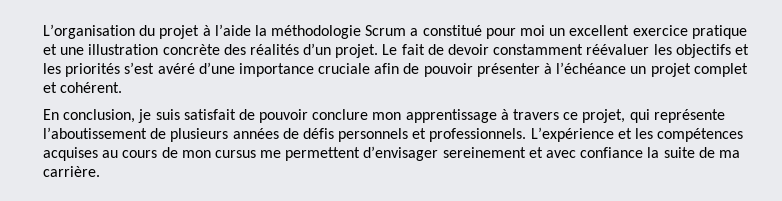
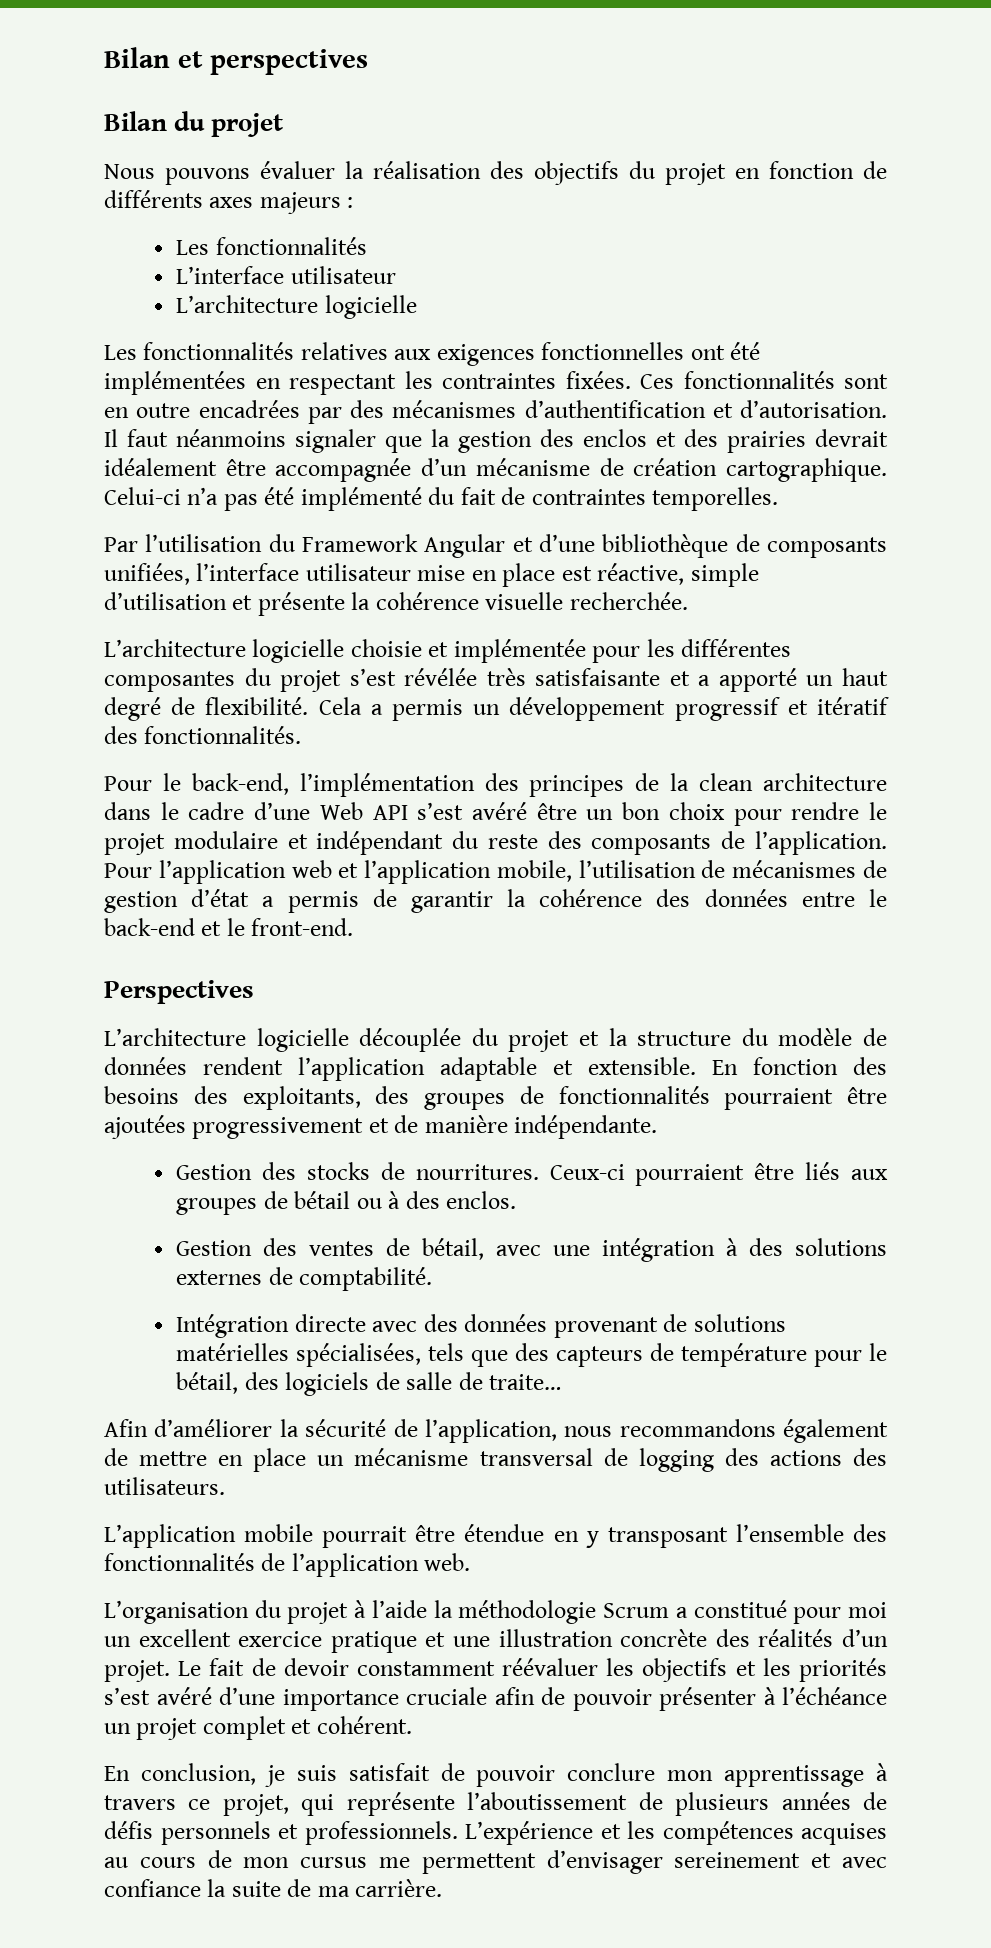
(43, 31) none -> [104,47,369,75] [104,111,284,137] [104,161,887,185] [104,190,354,214] [176,237,367,255] [176,266,396,284] [176,295,417,319] [104,342,761,366] [104,371,888,395] [104,400,887,424] [104,429,888,453] [104,458,887,482] [104,487,779,511] [104,534,887,558] [104,563,759,587] [104,592,688,616] [104,639,792,663] [104,668,888,692] [104,697,889,721] [104,726,302,744] [104,773,887,797] [104,802,887,826] [104,831,887,855] [104,860,888,884] [104,889,887,913] [104,918,354,936] [104,980,254,1004] [104,1028,888,1052] [104,1057,887,1081] [104,1086,887,1110] [104,1115,658,1139] [176,1162,888,1186] [176,1191,517,1215] [176,1238,887,1262] [176,1267,433,1291] [176,1314,786,1338] [176,1343,887,1367] [176,1372,562,1396] [104,1419,888,1443] [104,1448,887,1472] [104,1477,225,1495] [104,1524,887,1548] [104,1553,471,1577] Bilan et perspectives // Bilan du projet // Nous pouvons évaluer la réalisation des objectifs du projet en fonction de différents axes majeurs : // Les fonctionnalités // L’interface utilisateur // L’architecture logicielle // Les fonctionnalités relatives aux exigences fonctionnelles ont été implémentées en respectant les contraintes fixées. Ces fonctionnalités sont en outre encadrées par des mécanismes d’authentification et d’autorisation. Il faut néanmoins signaler que la gestion des enclos et des prairies devrait idéalement être accompagnée d’un mécanisme de création cartographique. Celui-ci n’a pas été implémenté du fait de contraintes temporelles. // Par l’utilisation du Framework Angular et d’une bibliothèque de composants unifiées, l’interface utilisateur mise en place est réactive, simple d’utilisation et présente la cohérence visuelle recherchée. // L’architecture logicielle choisie et implémentée pour les différentes composantes du projet s’est révélée très satisfaisante et a apporté un haut degré de flexibilité. Cela a permis un développement progressif et itératif des fonctionnalités. // Pour le back-end, l’implémentation des principes de la clean architecture dans le cadre d’une Web API s’est avéré être un bon choix pour rendre le projet modulaire et indépendant du reste des composants de l’application. Pour l’application web et l’application mobile, l’utilisation de mécanismes de gestion d’état a permis de garantir la cohérence des données entre le back-end et le front-end. // Perspectives // L’architecture logicielle découplée du projet et la structure du modèle de données rendent l’application adaptable et extensible. En fonction des besoins des exploitants, des groupes de fonctionnalités pourraient être ajoutées progressivement et de manière indépendante. // Gestion des stocks de nourritures. Ceux-ci pourraient être liés aux groupes de bétail ou à des enclos. // Gestion des ventes de bétail, avec une intégration à des solutions externes de comptabilité. // Intégration directe avec des données provenant de solutions matérielles spécialisées, tels que des capteurs de température pour le bétail, des logiciels de salle de traite… // Afin d’améliorer la sécurité de l’application, nous recommandons également de mettre en place un mécanisme transversal de logging des actions des utilisateurs. // L’application mobile pourrait être étendue en y transposant l’ensemble des fonctionnalités de l’application web. //

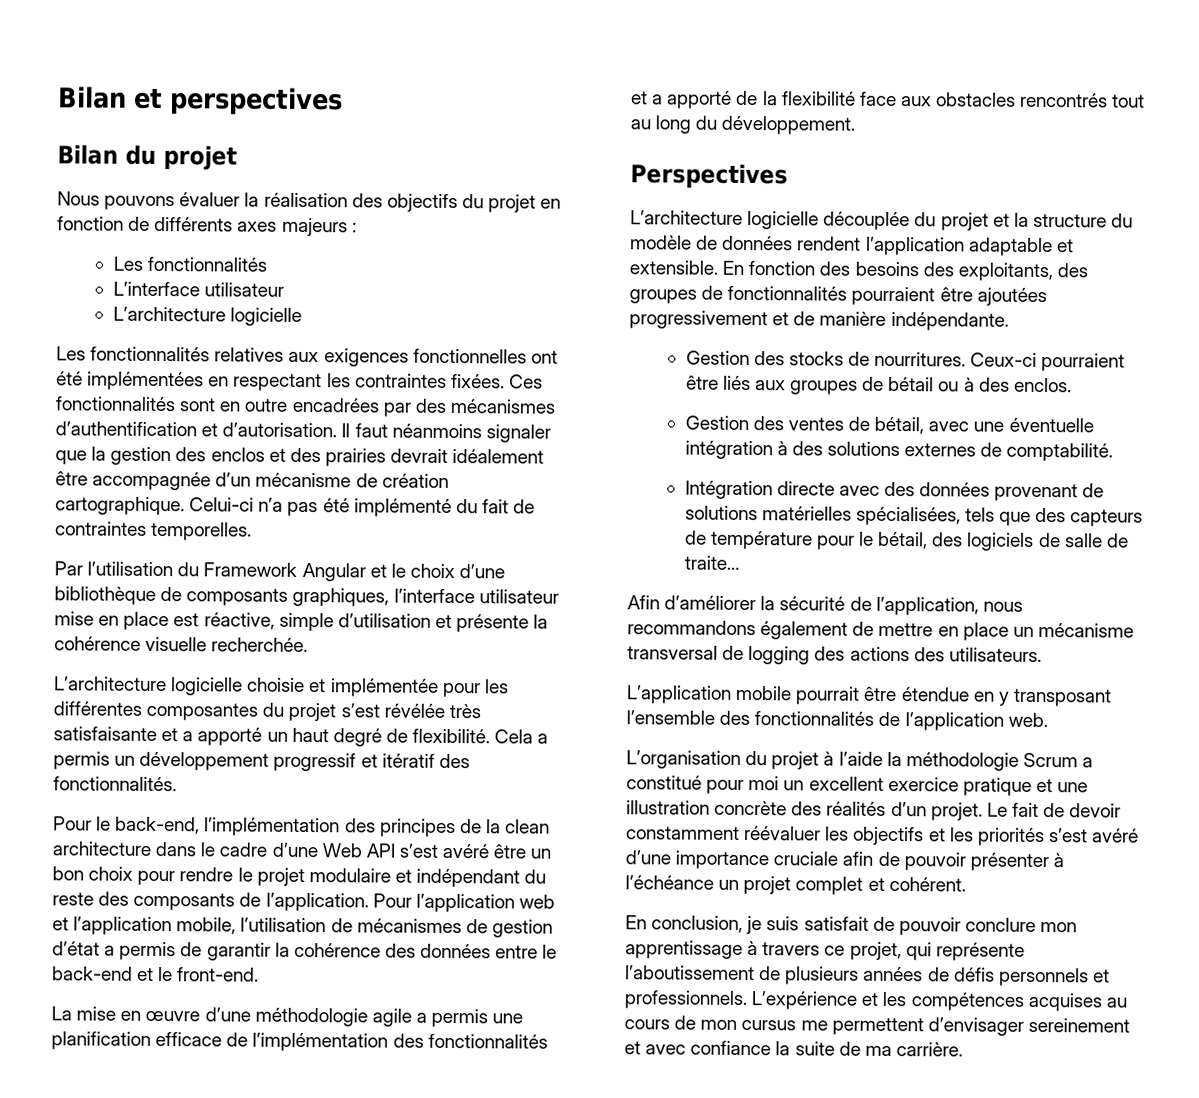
(533, 544) none -> [390,563,455,579] le choix
[104,563,190,585] unifiées, -> [292,587,390,607] graphiques,
(354, 927) none -> [51,1006,524,1028] [51,1031,548,1052] [631,90,1146,109] [630,115,856,135] // La mise en œuvre d’une méthodologie agile a permis une planification efficace de l’implémentation des fonctionnalités et a apporté de la flexibilité face aux obstacles rencontrés tout au long du développement.
(591, 1250) none -> [1008,417,1094,433] éventuelle

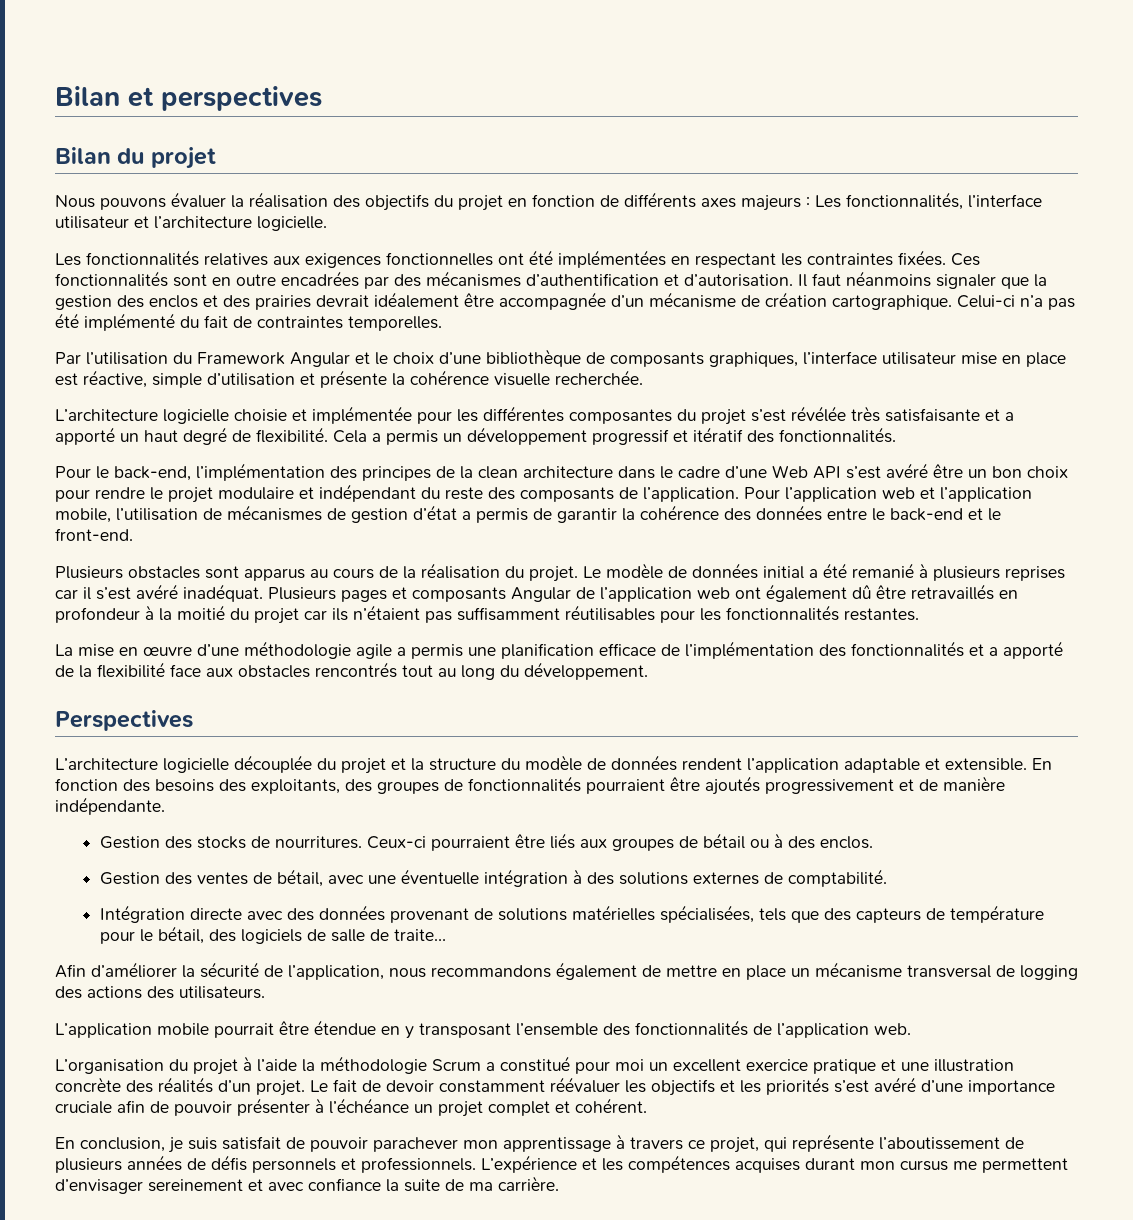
[112,256,267,272] [112,281,284,297] [112,306,302,326] // Les fonctionnalités // L’interface utilisateur // L’architecture logicielle -> [815,192,1042,210] [55,216,327,231] Les fonctionnalités, l’interface utilisateur et l’architecture logicielle.
(260, 974) none -> [55,563,1065,582] [55,584,1018,602] [55,605,919,624] // Plusieurs obstacles sont apparus au cours de la réalisation du projet. Le modèle de données initial a été remanié à plusieurs reprises car il s’est avéré inadéquat. Plusieurs pages et composants Angular de l’application web ont également dû être retravaillés en profondeur à la moitié du projet car ils n’étaient pas suffisamment réutilisables pour les fonctionnalités restantes.
[976,287,1047,307] ajoutées -> [705,776,760,795] ajoutés
[964,917,1036,932] conclure -> [373,1137,458,1152] parachever
[1105,997,1127,1008] [624,1015,697,1030] au cours de -> [805,1158,855,1170] durant

